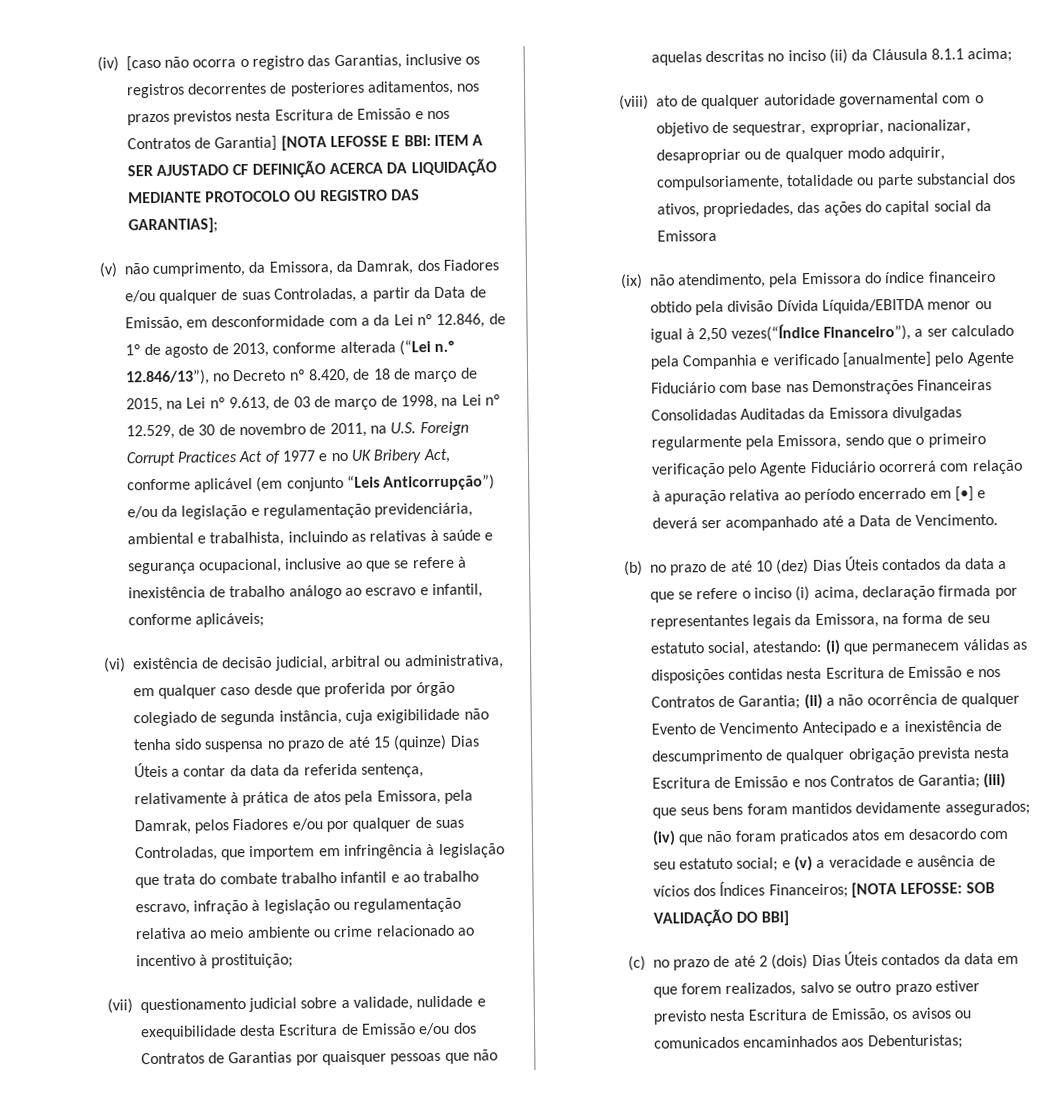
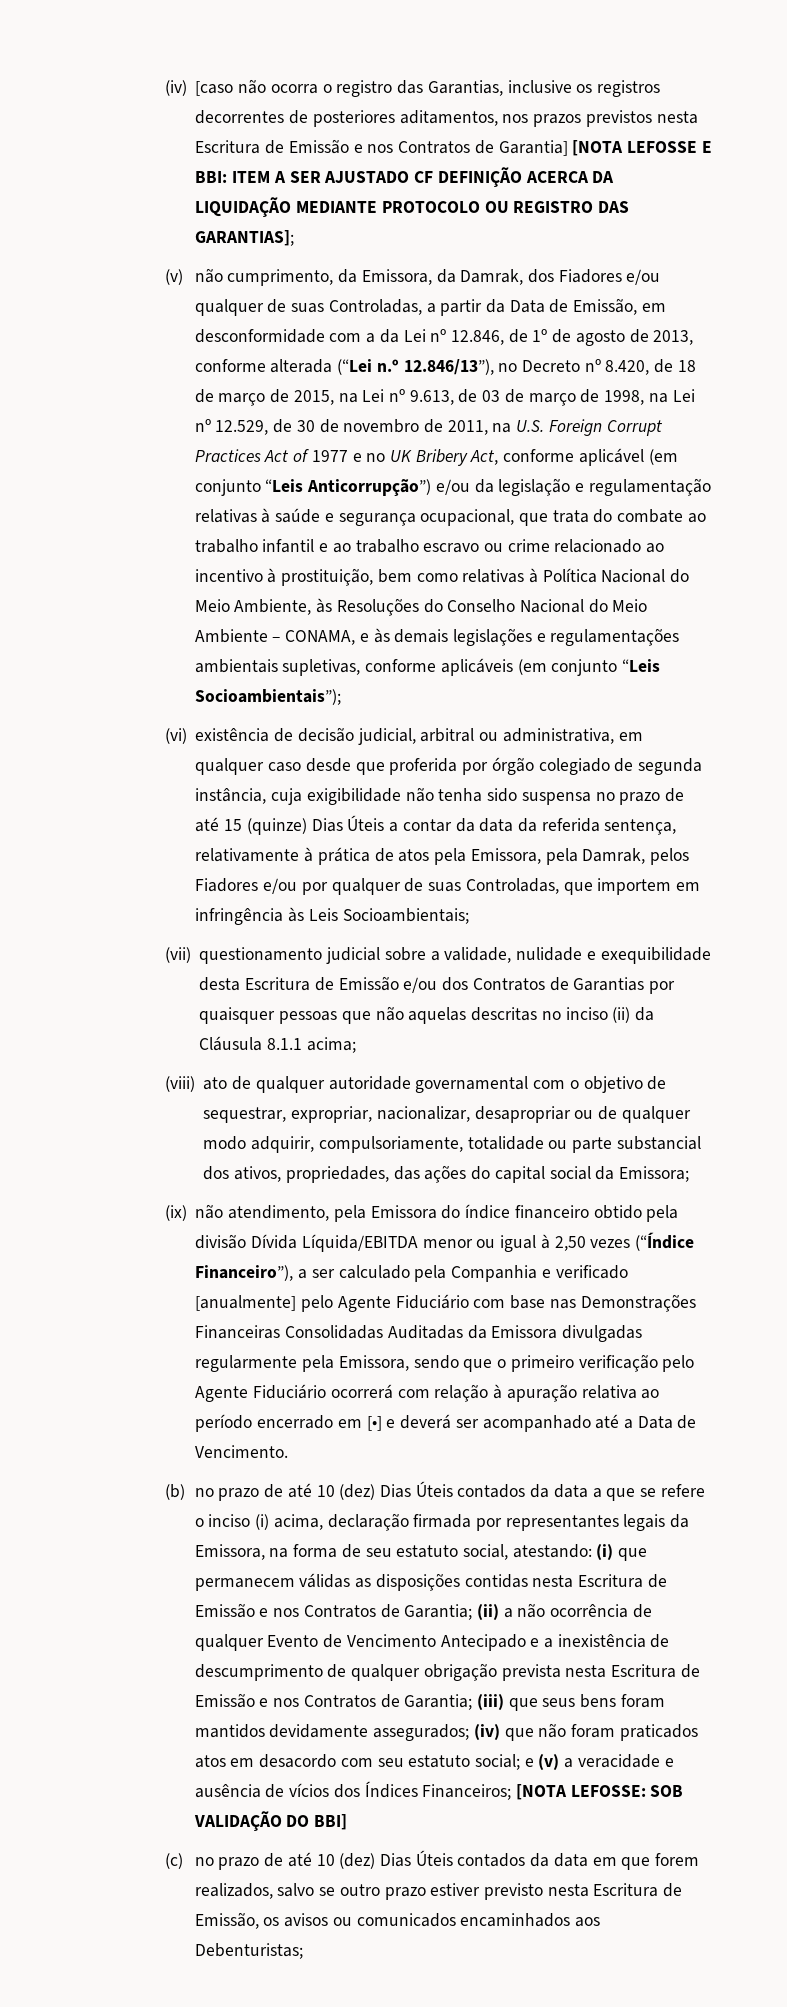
[374,502,474,518] [126,530,366,547] previdenciária, ambiental e trabalhista, incluindo as -> (711, 487) none
[284,556,467,572] [127,583,483,600] [127,612,264,628] inclusive ao que se refere à inexistência de trabalho análogo ao escravo e infantil, conforme aplicáveis; -> [518,509,706,526] [194,539,665,553] [194,568,690,586] [194,598,648,616] [194,628,680,646] [194,658,660,676] [194,689,341,705] que trata do combate ao trabalho infantil e ao trabalho escravo ou crime relacionado ao incentivo à prostituição, bem como relativas à Política Nacional do Meio Ambiente, às Resoluções do Conselho Nacional do Meio Ambiente – CONAMA, e às demais legislações e regulamentações ambientais supletivas, conforme aplicáveis (em conjunto “Leis Socioambientais”);
[426,843,505,858] [134,870,480,889] [134,897,462,916] [134,924,475,940] [135,953,294,969] à legislação que trata do combate trabalho infantil e ao trabalho escravo, infração à legislação ou regulamentação relativa ao meio ambiente ou crime relacionado ao incentivo à prostituição; -> [288,907,469,924] às Leis Socioambientais;
[656,229,717,242] Emissora -> [619,1166,690,1182] Emissora;
[730,323,820,342] vezes(“Índice -> [590,1232,695,1251] vezes (“Índice
[758,954,809,970] 2 (dois) -> [316,1853,376,1869] 10 (dez)

